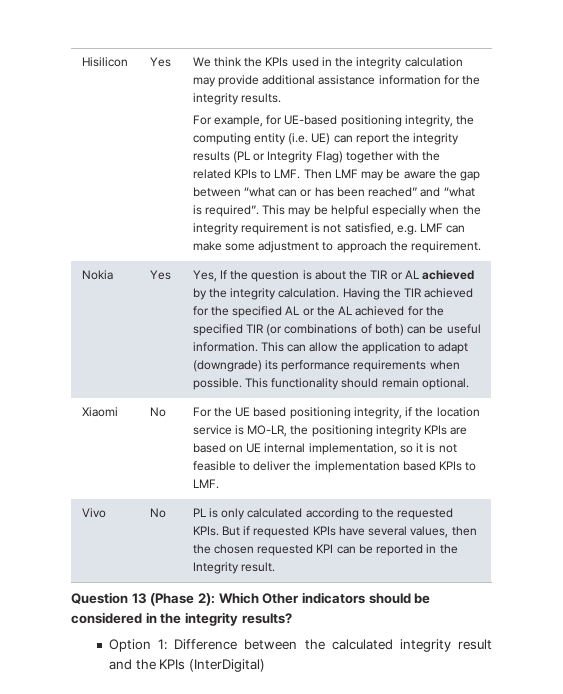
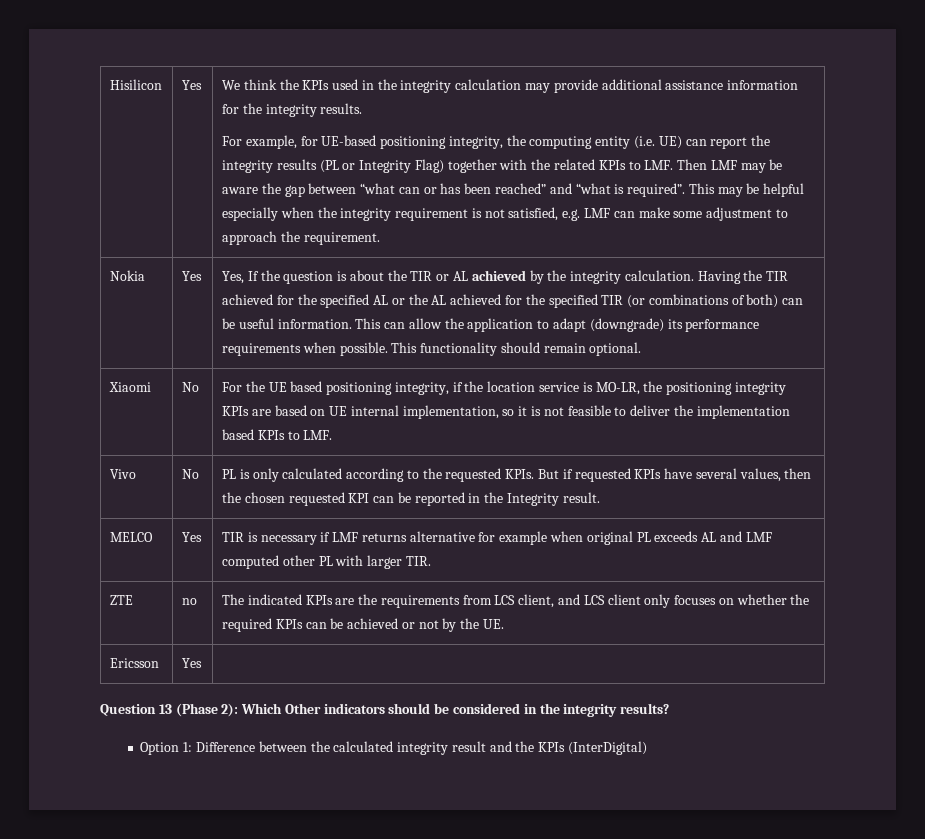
(275, 567) none -> [109,532,153,542] [181,532,202,542] [221,531,772,545] [221,555,431,569] [109,595,133,605] [181,598,197,605] [221,594,810,608] [221,618,504,632] [109,658,159,668] [181,658,202,668] // MELCO | Yes | TIR is necessary if LMF returns alternative for example when original PL exceeds AL and LMF computed other PL with larger TIR. // ZTE | no | The indicated KPIs are the requirements from LCS client, and LCS client only focuses on whether the required KPIs can be achieved or not by the UE. // Ericsson | Yes |

